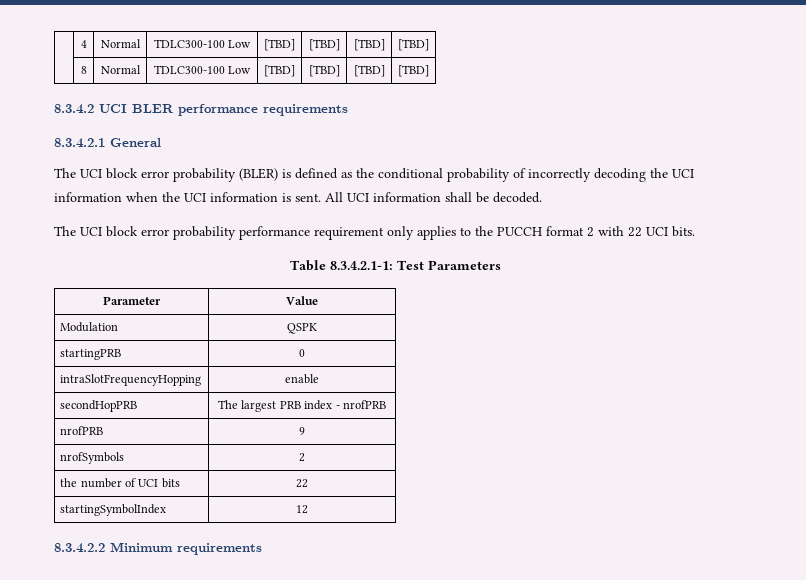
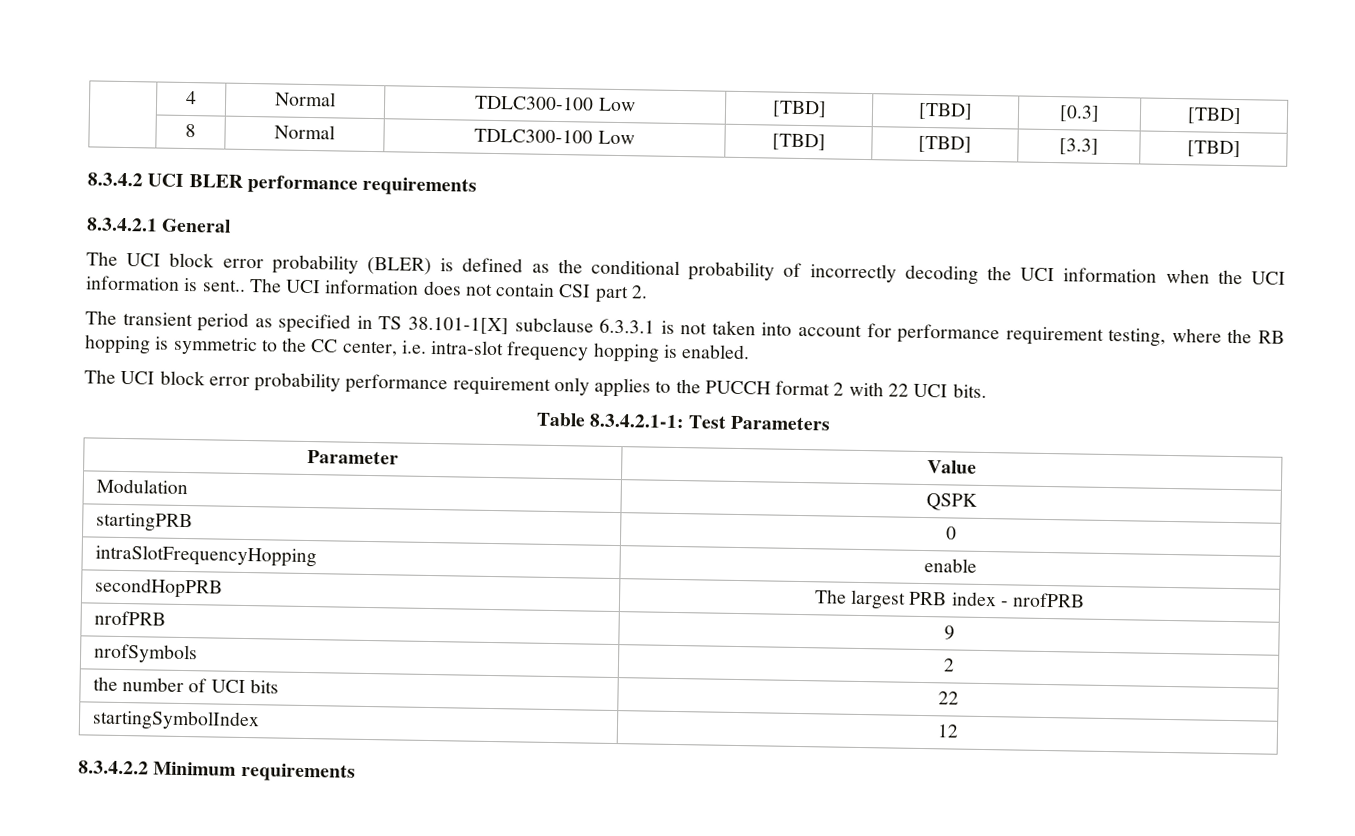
[353,39,385,51] [TBD] -> [1059,105,1100,122] [0.3]
[353,65,385,77] [TBD] -> [1059,138,1099,155] [3.3]
[295,192,542,203] sent. All UCI information shall be decoded. -> [201,278,648,304] [85,310,1286,347] [84,334,751,363] sent.. The UCI information does not contain CSI part 2. // The transient period as specified in TS 38.101-1[X] subclause 6.3.3.1 is not taken into account for performance requirement testing, where the RB hopping is symmetric to the CC center, i.e. intra-slot frequency hopping is enabled.

